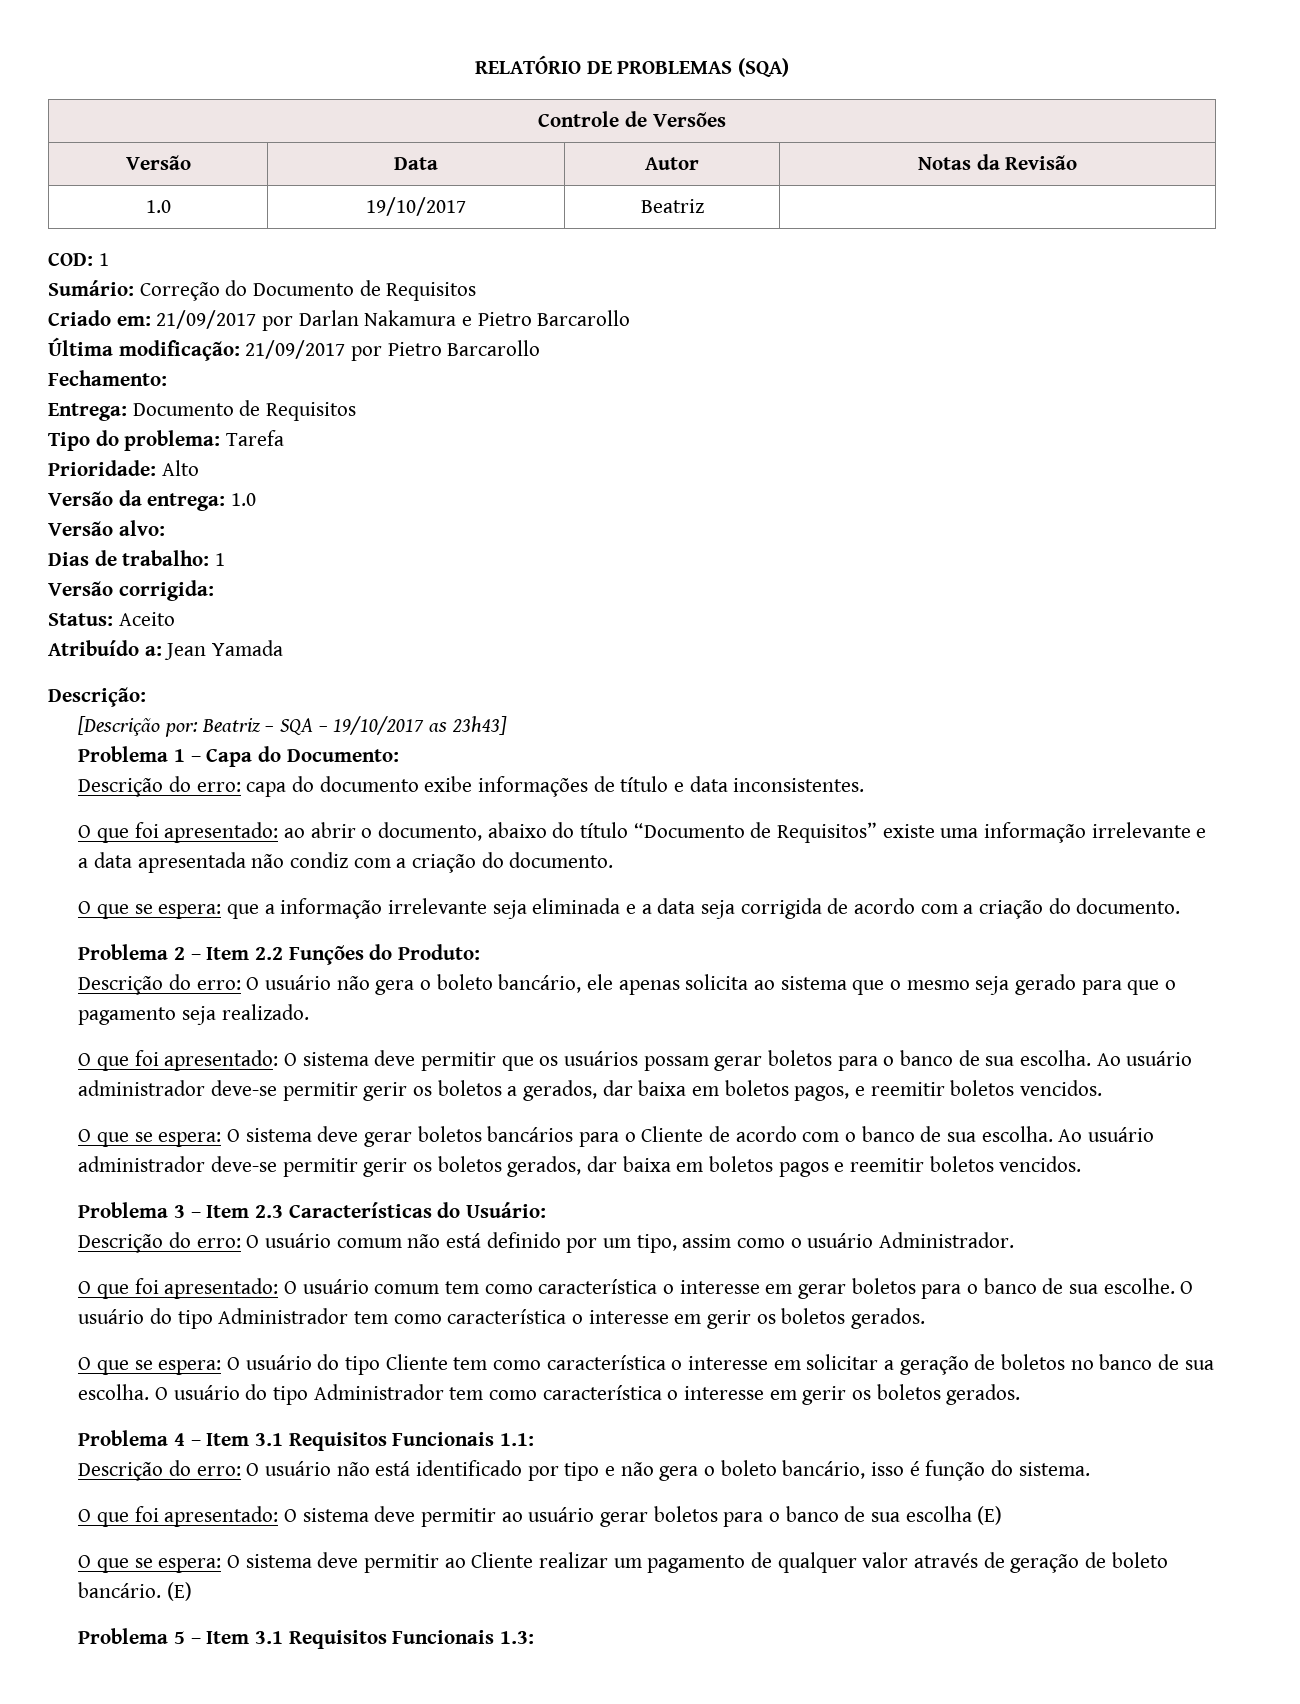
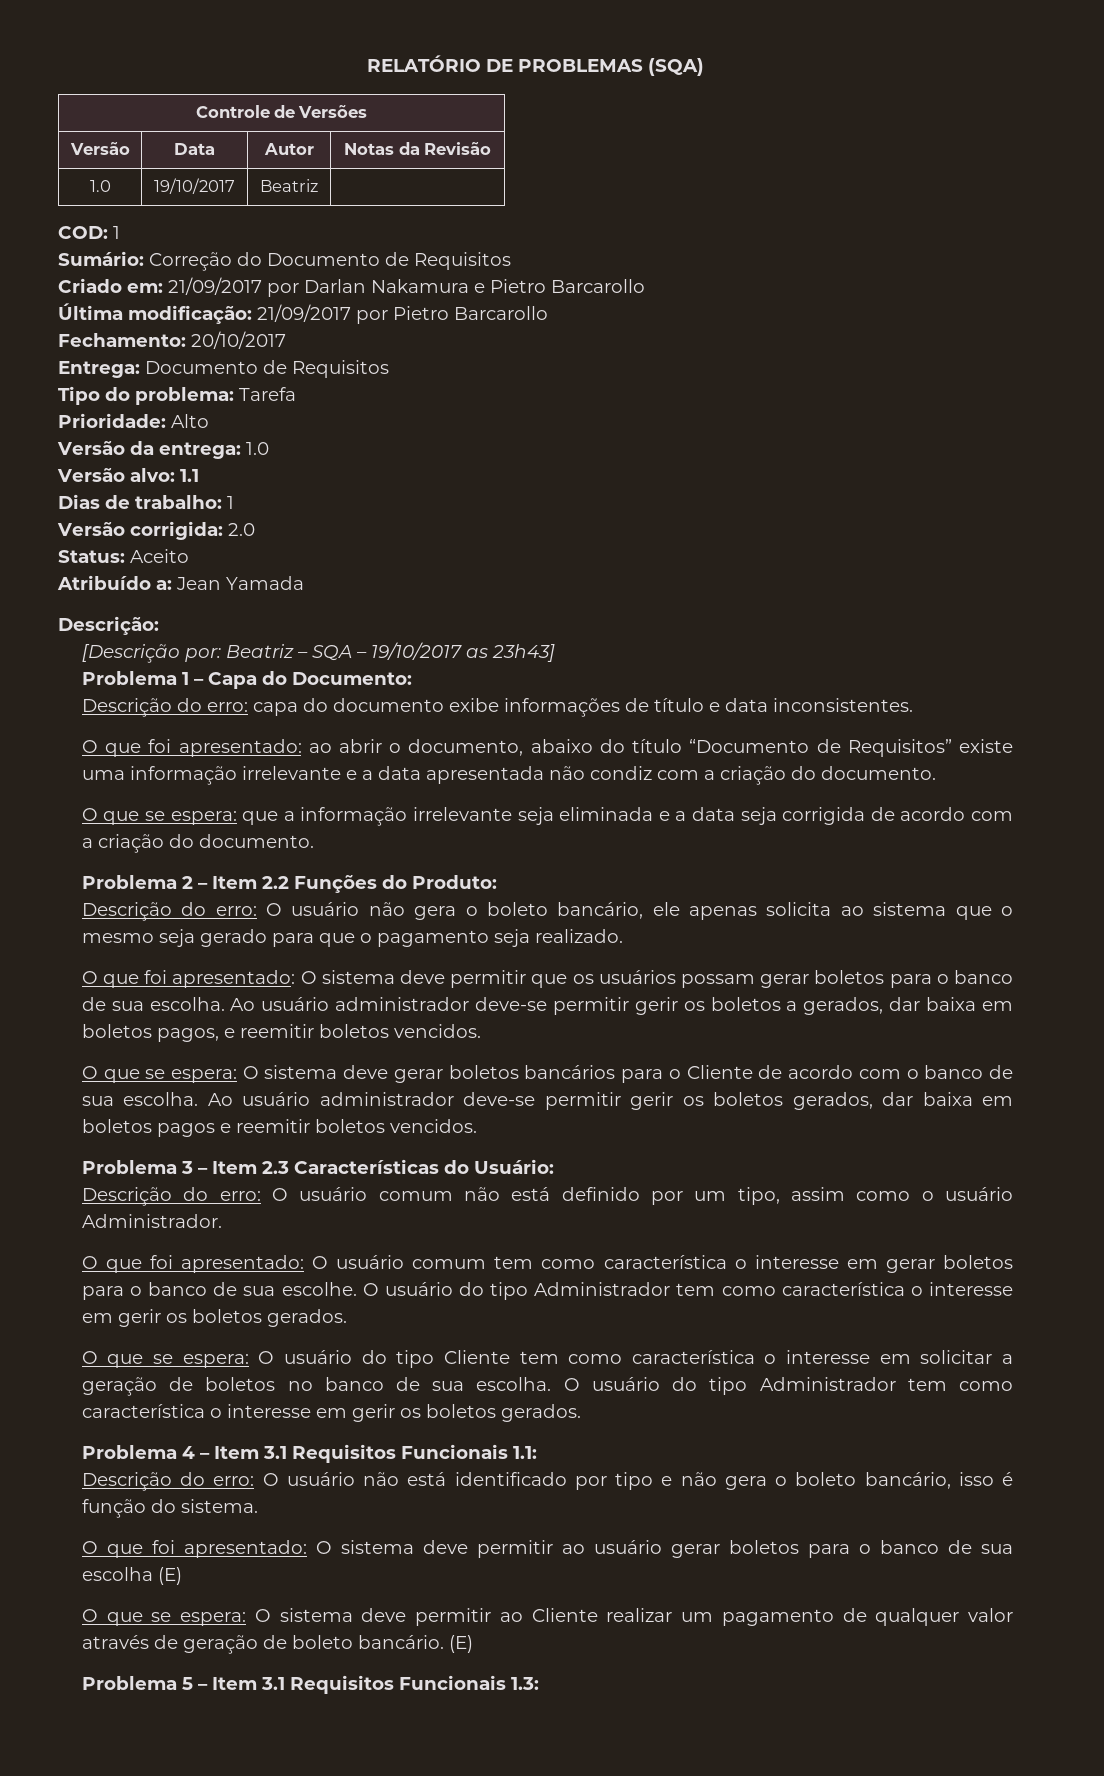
(167, 378) none -> [191,331,286,349] 20/10/2017
(165, 528) none -> [180,469,199,482] 1.1
(214, 590) none -> [228,523,255,536] 2.0

